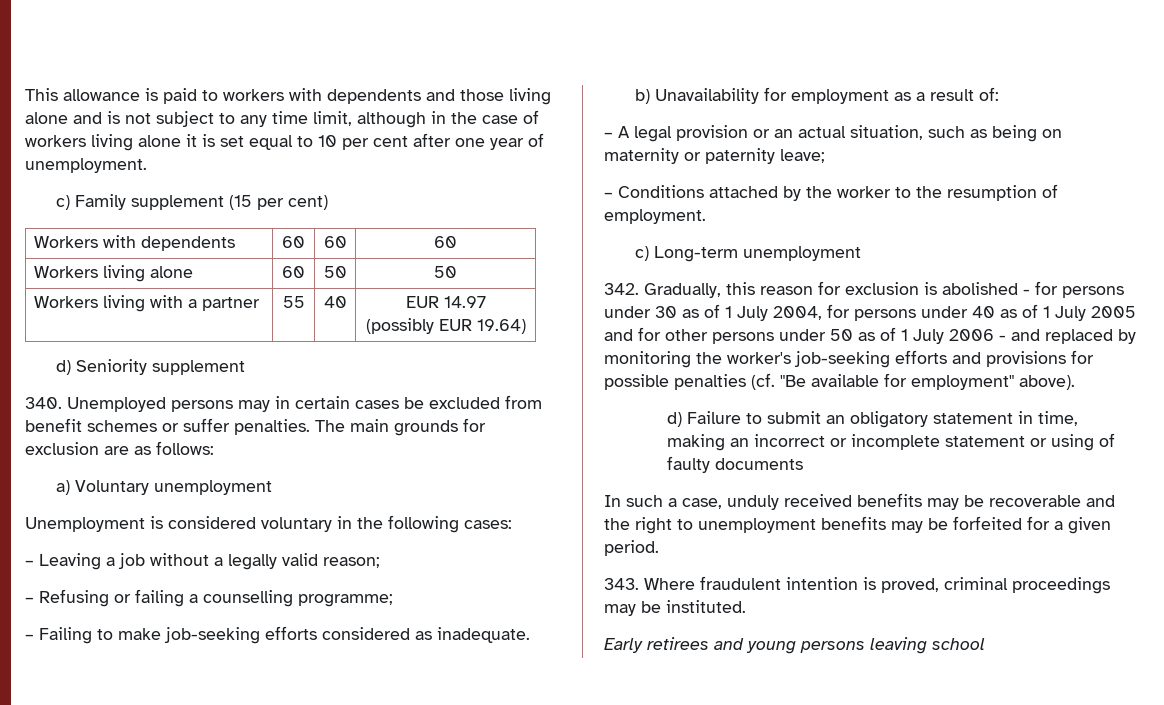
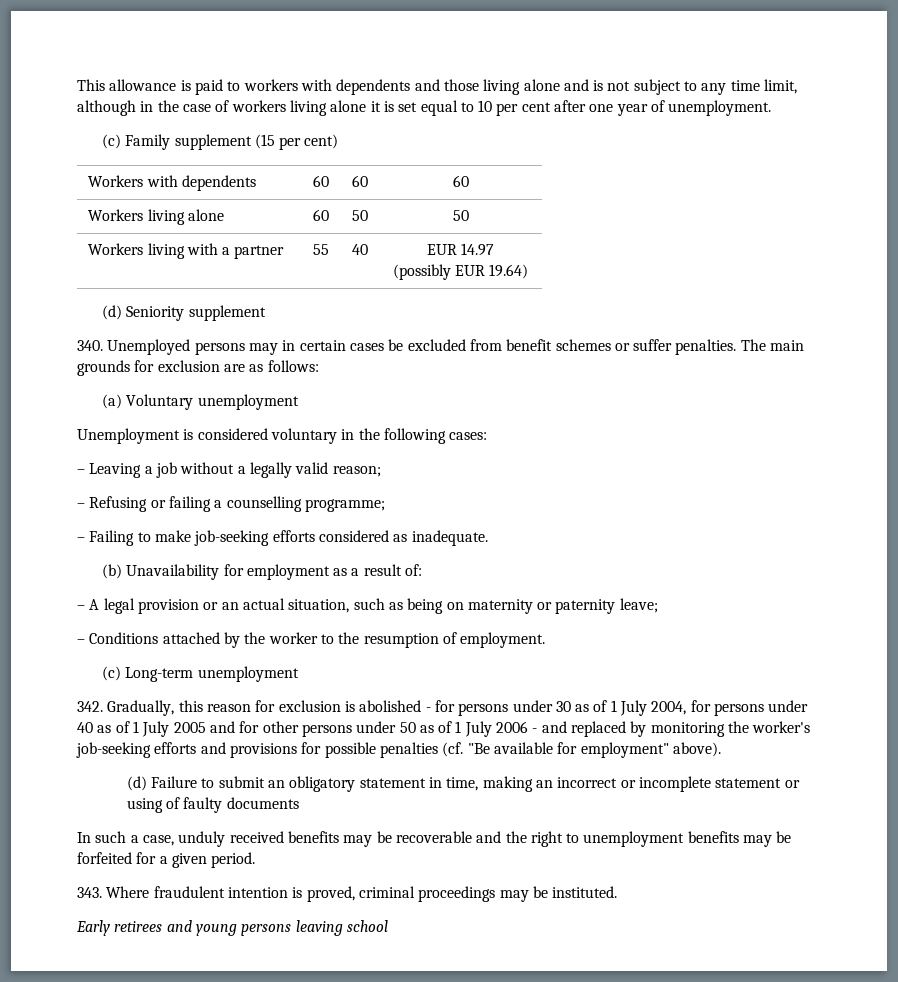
[56,195,71,210] c) -> [101,134,121,149] (c)
[56,360,72,375] d) -> [101,305,122,320] (d)
[56,480,71,495] a) -> [101,394,122,409] (a)
[635,89,651,104] b) -> [101,564,122,579] (b)
[635,246,650,261] c) -> [101,666,121,681] (c)
[666,412,682,427] d) -> [126,776,147,791] (d)

